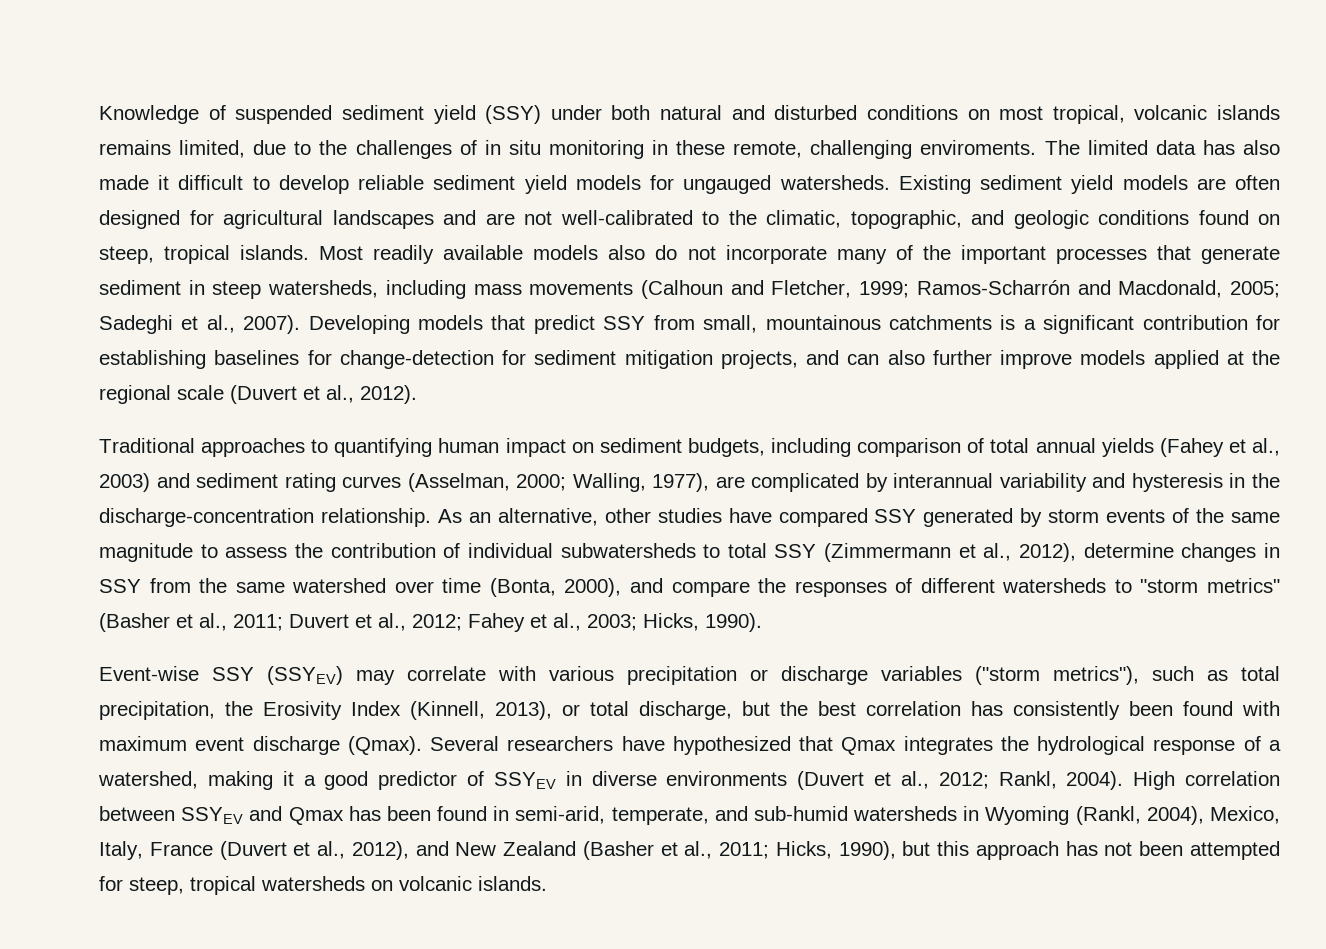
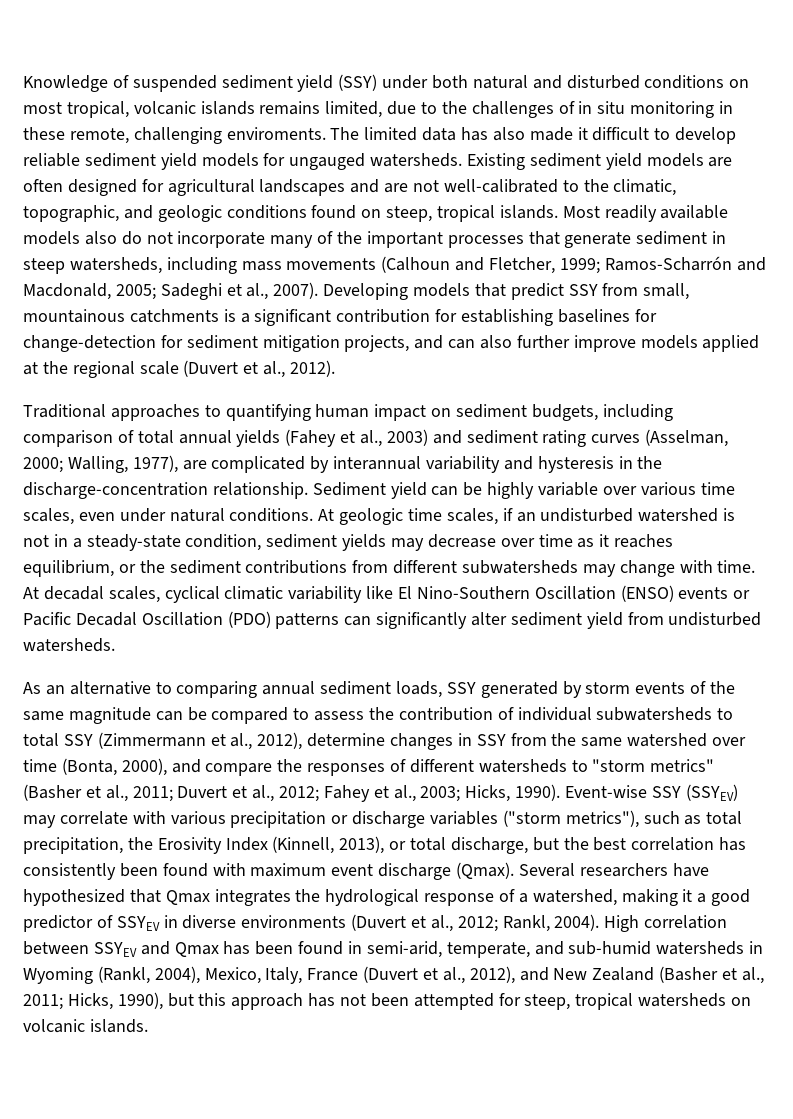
[437,508,868,527] As an alternative, other studies have compared -> [312,482,735,499] [23,508,736,525] [23,534,674,551] [23,560,756,577] [23,585,751,603] [23,611,762,629] [23,638,115,652] [23,681,443,698] Sediment yield can be highly variable over various time scales, even under natural conditions. At geologic time scales, if an undisturbed watershed is not in a steady-state condition, sediment yields may decrease over time as it reaches equilibrium, or the sediment contributions from different subwatersheds may change with time. At decadal scales, cyclical climatic variability like El Nino-Southern Oscillation (ENSO) events or Pacific Decadal Oscillation (PDO) patterns can significantly alter sediment yield from undisturbed watersheds. // As an alternative to comparing annual sediment loads,
(193, 552) none -> [155,707,289,724] can be compared
(762, 622) // -> (561, 792) none

